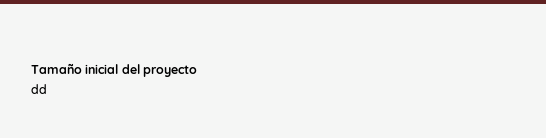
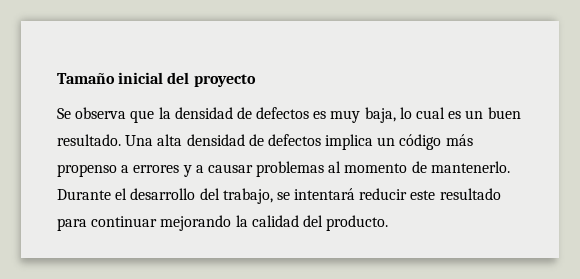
[31,84,47,94] dd -> [57,107,521,123] [57,134,473,150] [57,161,510,177] [57,188,501,204] [57,215,389,231] Se observa que la densidad de defectos es muy baja, lo cual es un buen resultado. Una alta densidad de defectos implica un código más propenso a errores y a causar problemas al momento de mantenerlo. Durante el desarrollo del trabajo, se intentará reducir este resultado para continuar mejorando la calidad del producto.

